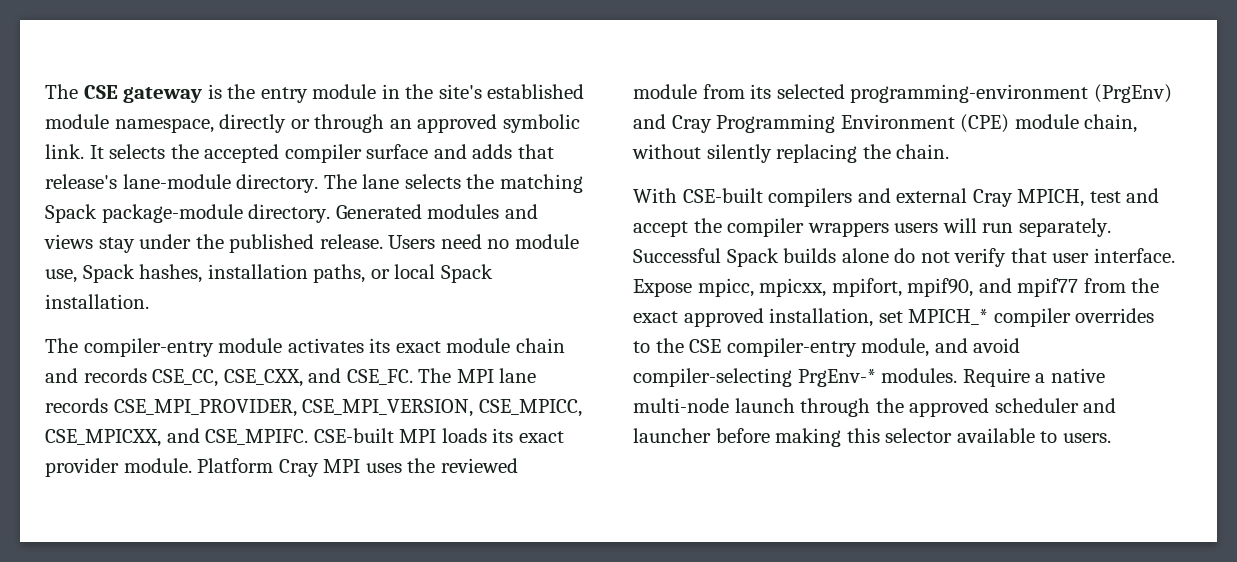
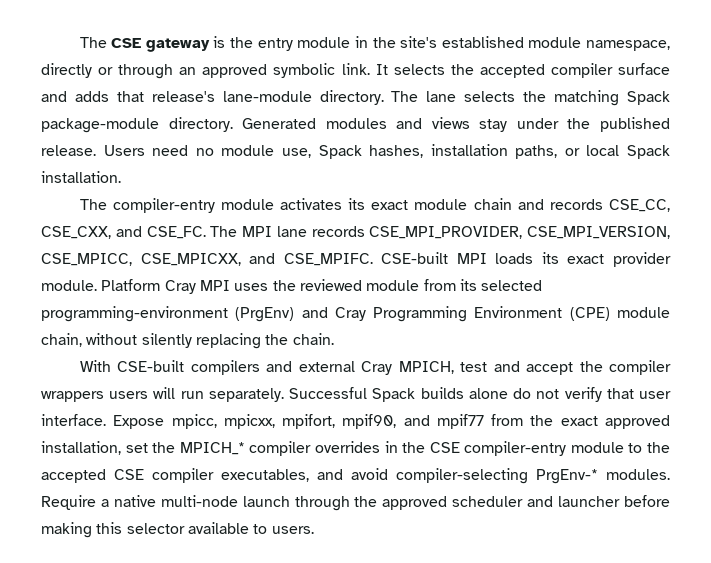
(903, 317) none -> [152,442,176,453] the
[633,341,650,353] to -> [384,441,398,453] in
[861,338,930,357] module, -> [570,442,671,453] [41,468,309,483] module to the accepted CSE compiler executables,

